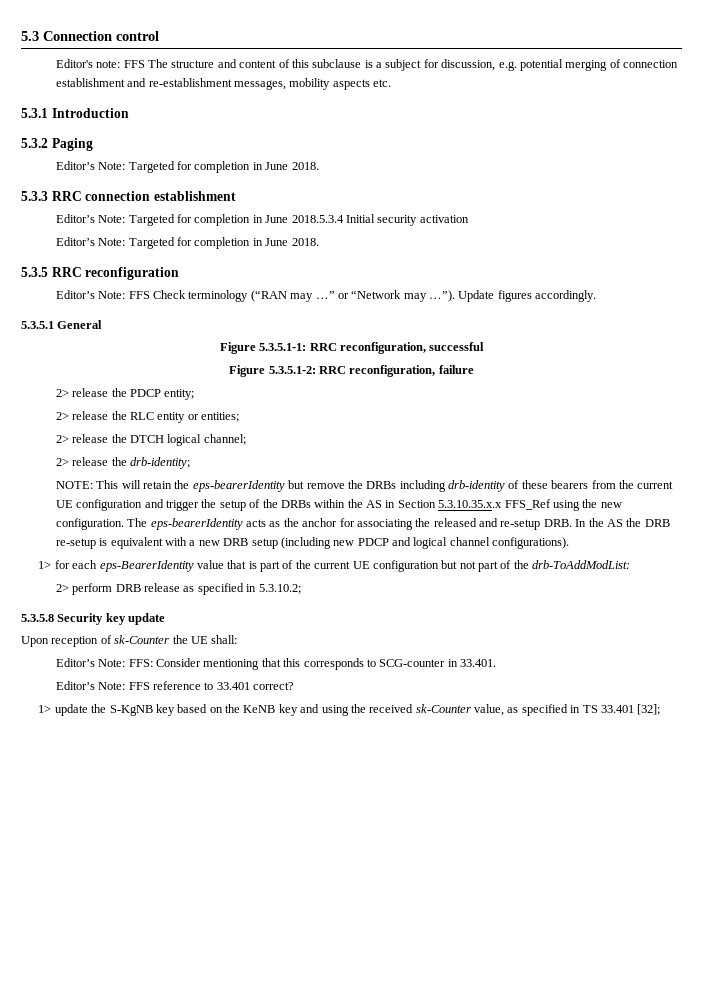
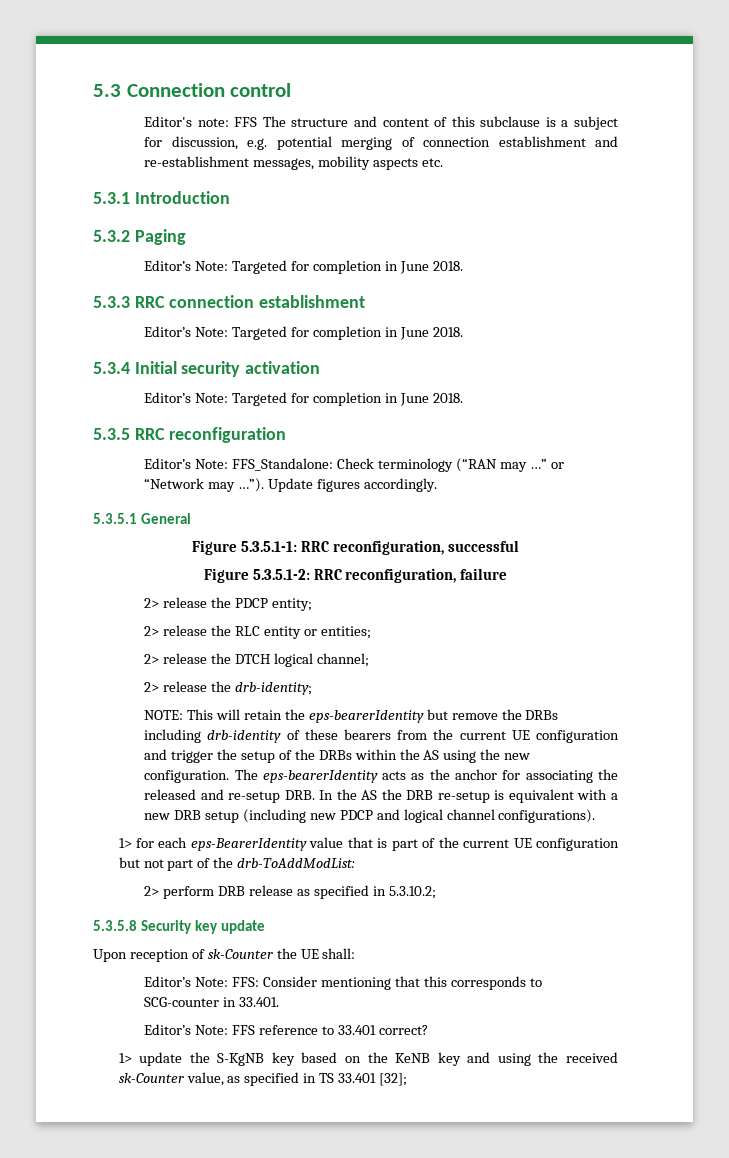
[291,215,344,223] 2018.5.3.4 -> [432,327,463,337] [93,362,130,374] 2018. // 5.3.4
[128,291,150,299] FFS -> [232,458,334,471] FFS_Standalone:
[385,499,551,510] in Section 5.3.10.35.x.x FFS_Ref -> (440, 755) none

